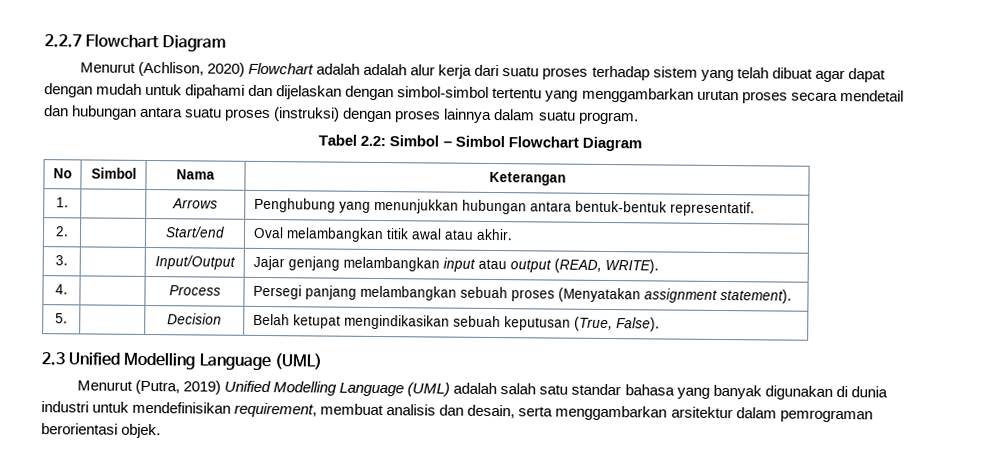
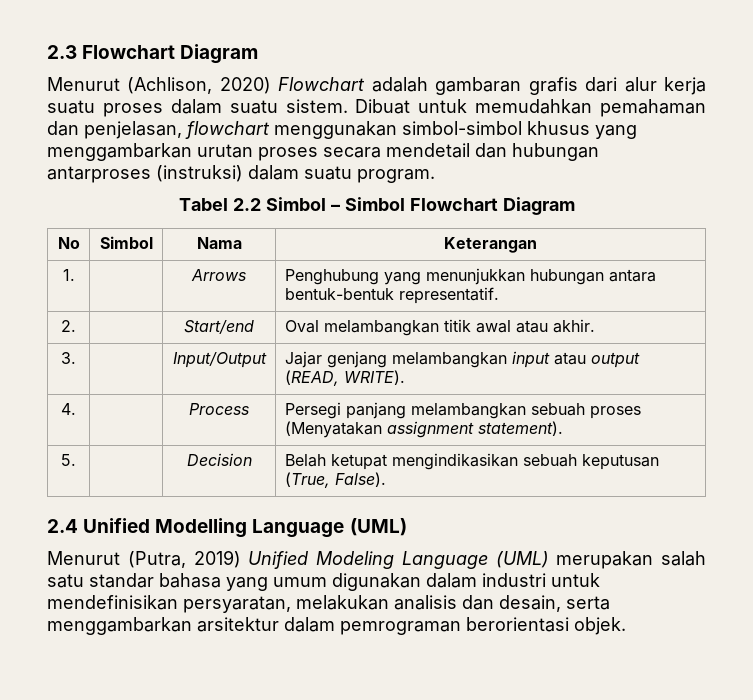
[44,34,82,48] 2.2.7 -> [47,45,77,59] 2.3
[363,63,408,76] adalah -> [435,77,618,95] gambaran grafis dari
[474,64,886,83] [44,83,543,101] dari suatu proses terhadap sistem yang telah dibuat agar dapat dengan mudah untuk dipahami dan dijelaskan dengan simbol-simbol tertentu -> [47,99,706,117] [47,121,590,139] suatu proses dalam suatu sistem. Dibuat untuk memudahkan pemahaman dan penjelasan, flowchart menggunakan simbol-simbol khusus
[140,106,493,123] antara suatu proses (instruksi) dengan proses lainnya -> [47,165,243,183] antarproses (instruksi)
[360,135,387,147] 2.2: -> [232,198,261,211] 2.2
[41,352,65,366] 2.3 -> [47,519,78,533] 2.4
[273,381,498,397] Modelling Language (UML) adalah -> [316,551,654,569] Modeling Language (UML) merupakan
[712,384,888,400] banyak digunakan di dunia -> [273,573,477,591] umum digunakan dalam
[234,402,385,418] requirement, membuat -> [183,595,389,613] persyaratan, melakukan

